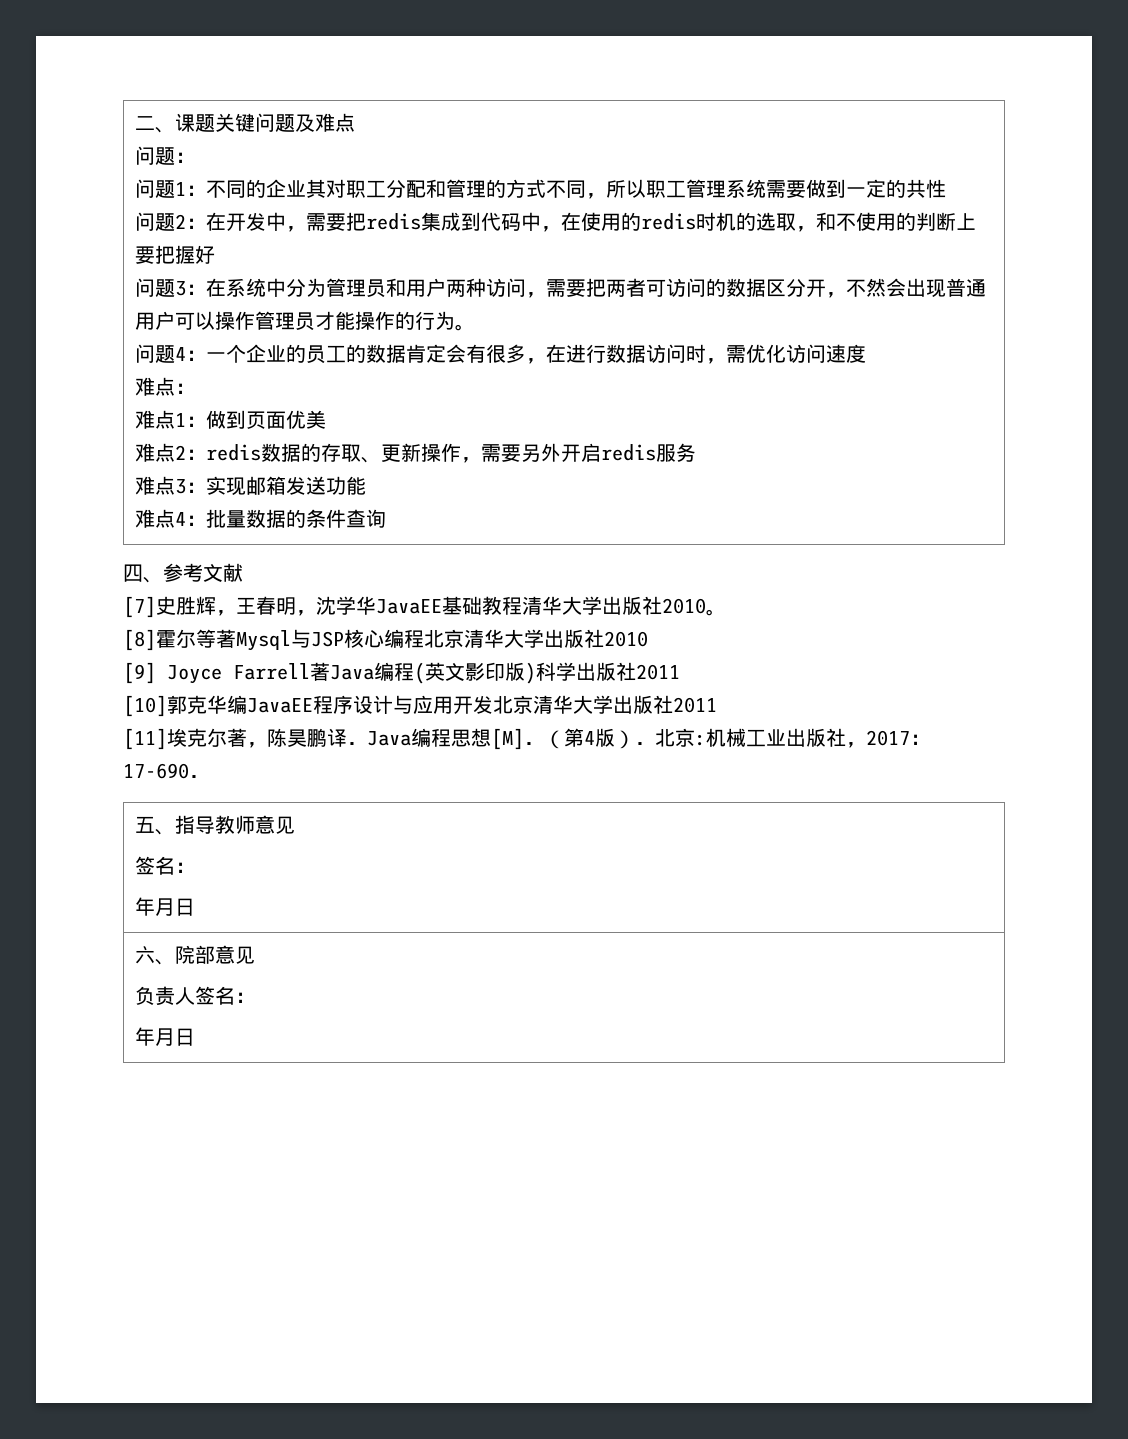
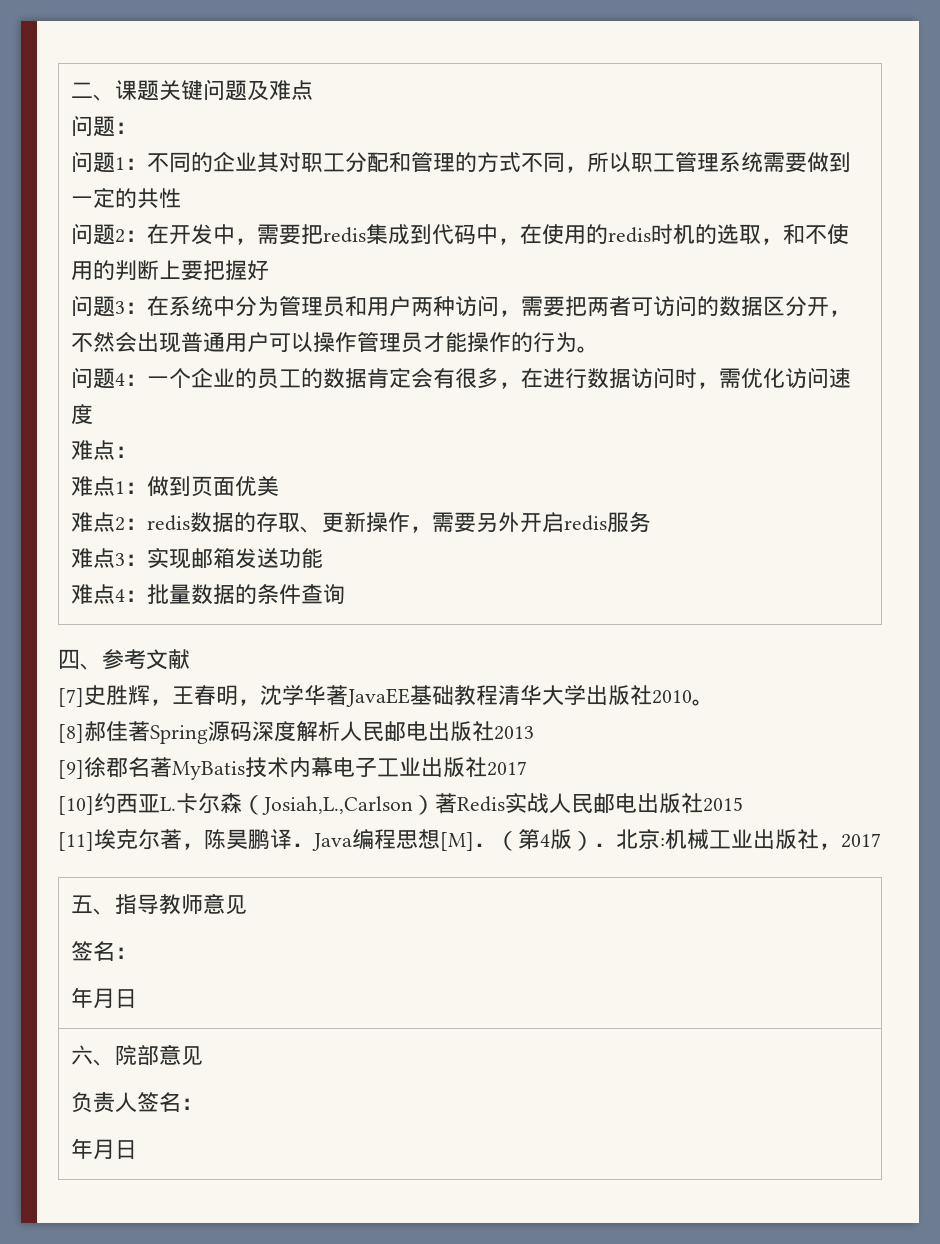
(376, 605) none -> [326,685,348,706] 著
[156,629,648,651] [123,662,680,684] [123,695,717,717] 霍尔等著Mysql与JSP核心编程北京清华大学出版社2010 // [9] Joyce Farrell著Java编程(英文影印版)科学出版社2011 // [10]郭克华编JavaEE程序设计与应用开发北京清华大学出版社2011 -> [84,721,534,744] [58,757,527,780] [58,793,743,815] 郝佳著Spring源码深度解析人民邮电出版社2013 // [9]徐郡名著MyBatis技术内幕电子工业出版社2017 // [10]约西亚L.卡尔森（Josiah,L.,Carlson）著Redis实战人民邮电出版社2015
[910,734,930,745] [123,763,209,779] ：17-690． -> (881, 840) none

